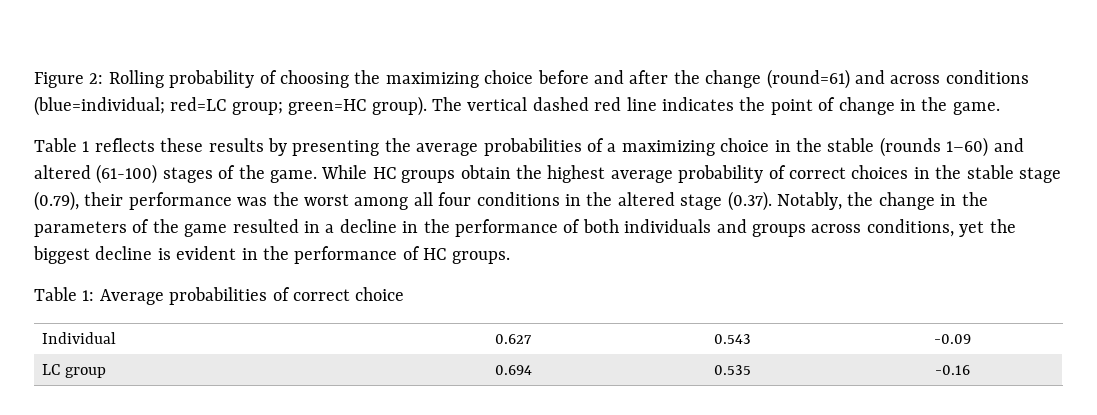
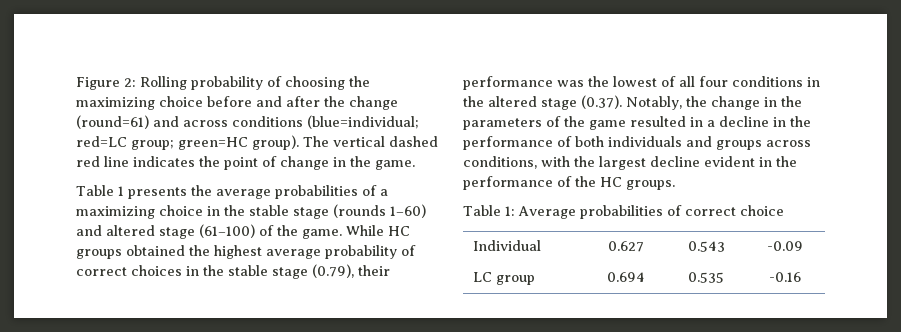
[94,138,380,156] reflects these results by presenting -> [127,187,187,199] presents
(875, 145) none -> [293,207,329,219] stage
[96,164,213,184] (61-100) stages -> [159,224,255,239] stage (61–100)
[460,165,511,179] obtain -> [126,245,185,256] obtained
[304,194,409,210] worst among -> [613,76,676,87] lowest of
[959,219,1016,237] [33,246,171,264] yet the biggest decline is -> [541,156,700,170] with the largest decline
(420, 253) none -> [575,176,596,187] the

